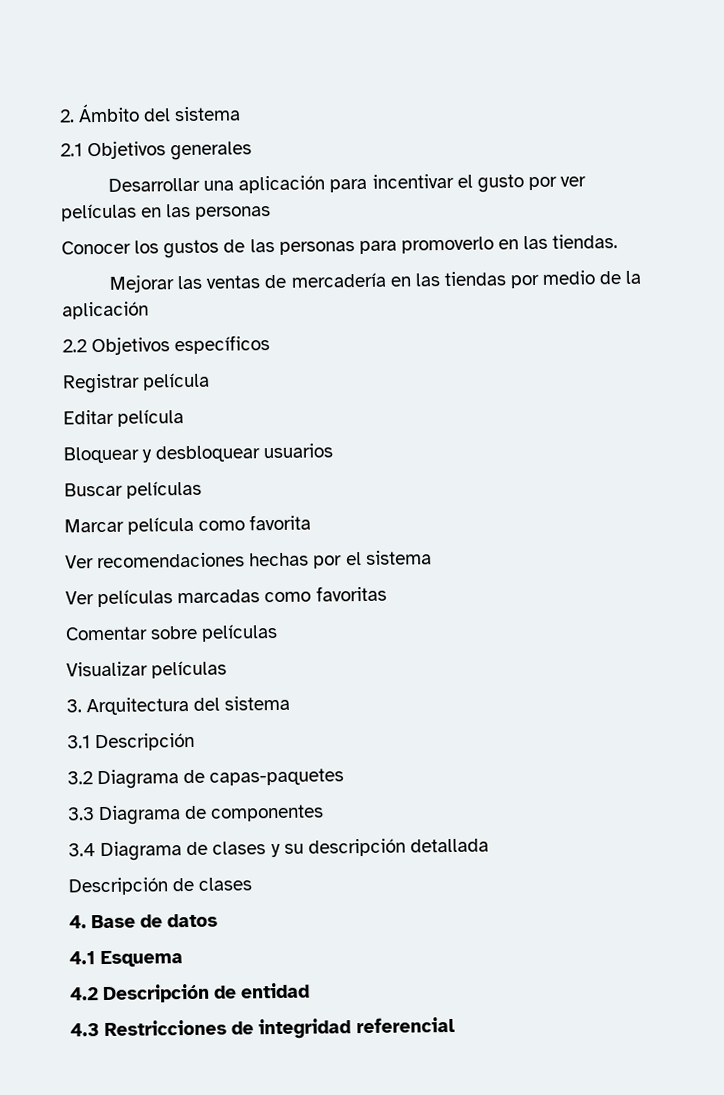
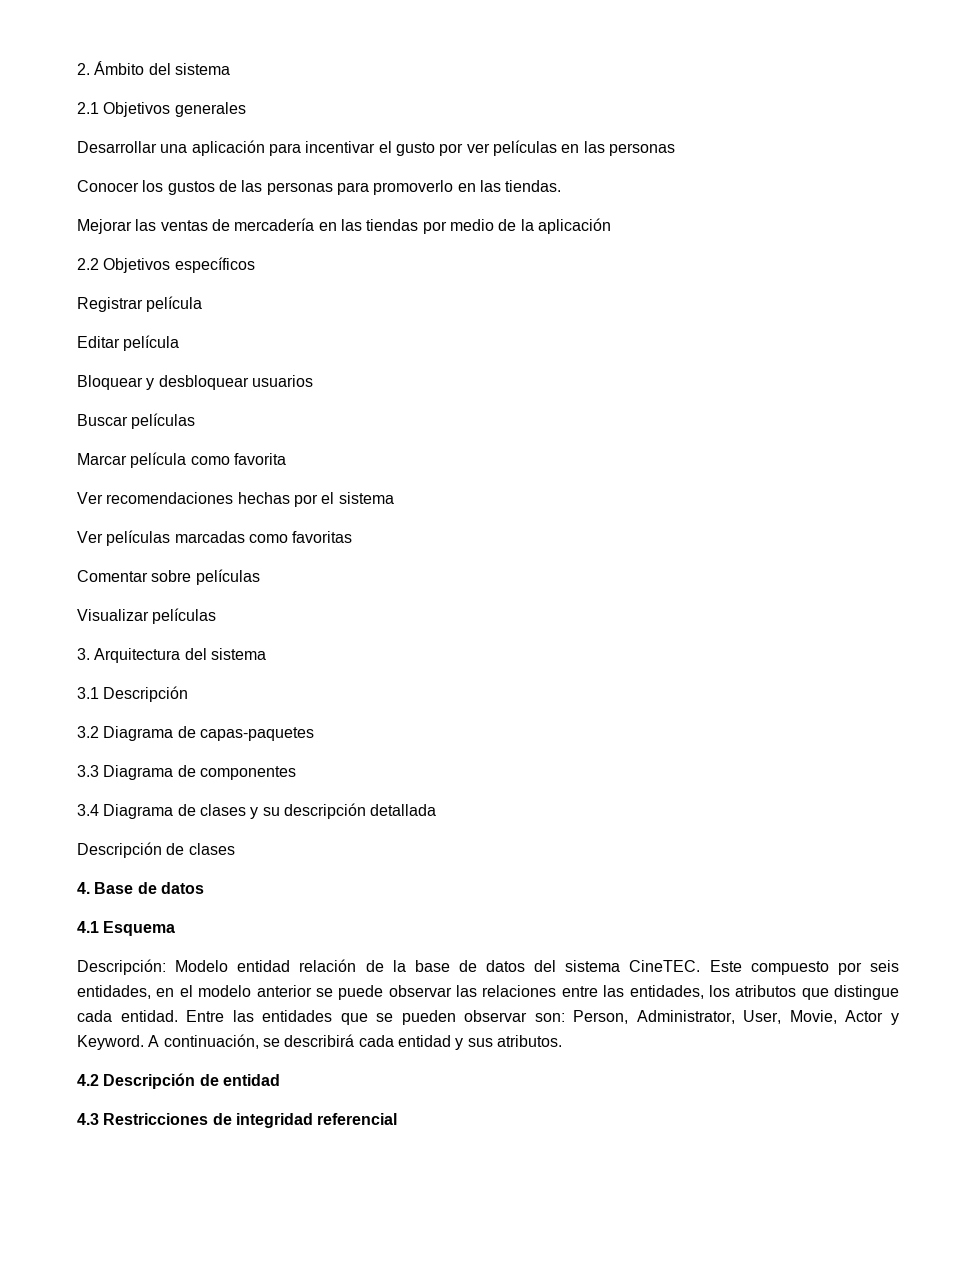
(184, 959) none -> [77,959,899,975] [77,985,899,1000] [77,1010,899,1025] [77,1034,562,1050] // Descripción: Modelo entidad relación de la base de datos del sistema CineTEC. Este compuesto por seis entidades, en el modelo anterior se puede observar las relaciones entre las entidades, los atributos que distingue cada entidad. Entre las entidades que se pueden observar son: Person, Administrator, User, Movie, Actor y Keyword. A continuación, se describirá cada entidad y sus atributos.

